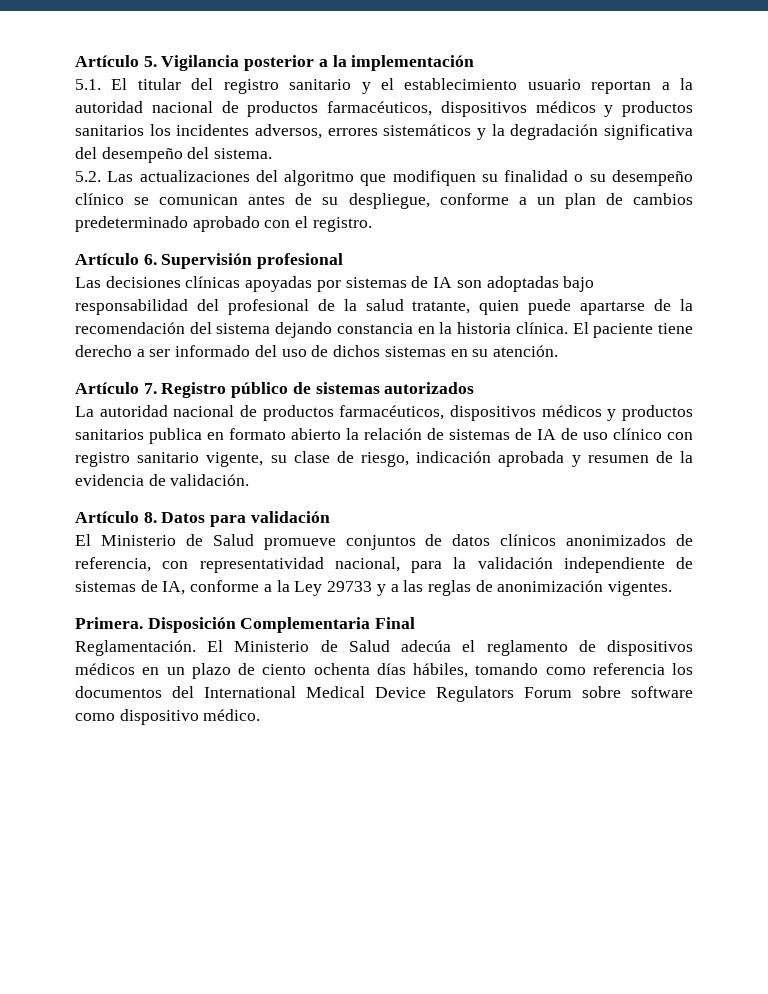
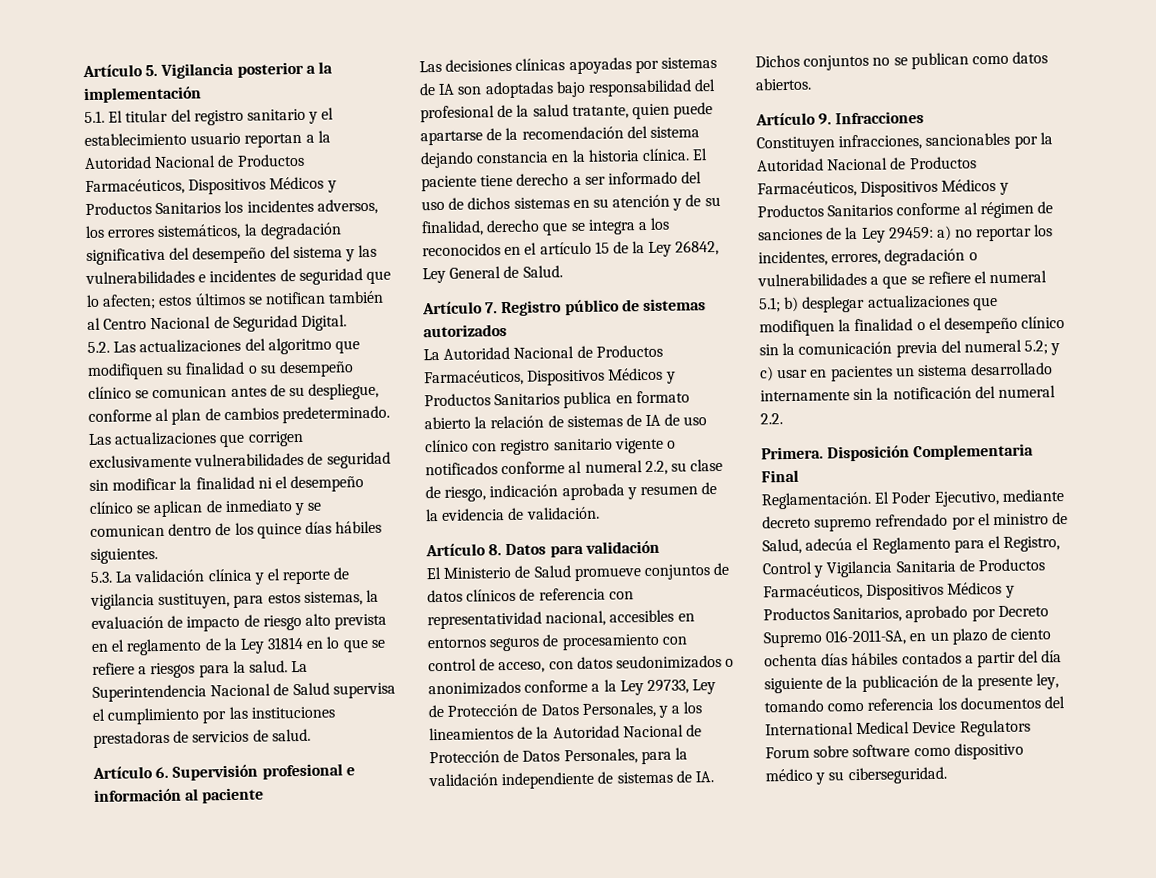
[75,101,693,117] [75,124,486,140] autoridad nacional de productos farmacéuticos, dispositivos médicos y productos sanitarios los incidentes adversos, errores sistemáticos y -> [84,153,305,170] [85,176,337,196] [85,198,378,216] [85,223,242,240] Autoridad Nacional de Productos Farmacéuticos, Dispositivos Médicos y Productos Sanitarios los incidentes adversos, los errores sistemáticos,
[214,148,273,159] sistema. -> [292,244,378,262] [85,268,391,285] [86,290,385,310] [87,314,347,332] sistema y las vulnerabilidades e incidentes de seguridad que lo afecten; estos últimos se notifican también al Centro Nacional de Seguridad Digital.
[518,197,555,205] a un -> [155,408,170,422] al
[75,216,372,232] predeterminado aprobado con el registro. -> [281,405,390,424] [88,430,304,448] [89,451,391,469] [89,475,365,493] [89,499,322,518] [90,520,383,539] [90,548,158,564] [90,567,350,585] [90,589,379,610] [91,613,388,632] [91,636,385,656] [92,660,309,679] [92,682,396,702] [92,706,335,725] [93,728,311,748] predeterminado. Las actualizaciones que corrigen exclusivamente vulnerabilidades de seguridad sin modificar la finalidad ni el desempeño clínico se aplican de inmediato y se comunican dentro de los quince días hábiles siguientes. // 5.3. La validación clínica y el reporte de vigilancia sustituyen, para estos sistemas, la evaluación de impacto de riesgo alto prevista en el reglamento de la Ley 31814 en lo que se refiere a riesgos para la salud. La Superintendencia Nacional de Salud supervisa el cumplimiento por las instituciones prestadoras de servicios de salud.
(344, 261) none -> [345,767,355,776] [93,787,265,804] e información al paciente
[492,345,558,357] atención. -> [612,194,721,211] [421,217,671,237] [422,239,720,257] [422,265,563,284] atención y de su finalidad, derecho que se integra a los reconocidos en el artículo 15 de la Ley 26842, Ley General de Salud.
[99,405,693,421] [75,429,144,440] autoridad nacional de productos farmacéuticos, dispositivos médicos y productos sanitarios -> [443,344,663,360] [424,367,676,387] [424,393,561,407] Autoridad Nacional de Productos Farmacéuticos, Dispositivos Médicos y Productos Sanitarios
[206,452,264,467] vigente, -> [613,437,676,454] [425,460,668,476] vigente o notificados conforme al numeral 2.2,
[566,534,693,546] [75,557,400,573] anonimizados de referencia, con representatividad nacional, -> [519,587,634,601] [427,609,695,630] [427,633,687,652] [428,654,735,674] [428,679,717,696] [428,701,703,718] [429,724,702,741] [429,748,638,765] de referencia con representatividad nacional, accesibles en entornos seguros de procesamiento con control de acceso, con datos seudonimizados o anonimizados conforme a la Ley 29733, Ley de Protección de Datos Personales, y a los lineamientos de la Autoridad Nacional de Protección de Datos Personales,
[162,580,673,596] IA, conforme a la Ley 29733 y a las reglas de anonimización vigentes. -> [694,771,714,783] [755,51,1049,71] [755,77,812,91] [755,111,925,126] [756,132,1053,153] [757,156,977,172] [757,178,1009,198] [757,201,1053,219] [758,224,1054,243] [758,248,978,267] [757,270,1048,289] [758,294,998,313] [759,316,1066,337] [759,339,1061,358] [759,362,1054,382] [760,385,1056,402] [760,413,783,425] IA. Dichos conjuntos no se publican como datos abiertos. // Artículo 9. Infracciones // Constituyen infracciones, sancionables por la Autoridad Nacional de Productos Farmacéuticos, Dispositivos Médicos y Productos Sanitarios conforme al régimen de sanciones de la Ley 29459: a) no reportar los incidentes, errores, degradación o vulnerabilidades a que se refiere el numeral 5.1; b) desplegar actualizaciones que modifiquen la finalidad o el desempeño clínico sin la comunicación previa del numeral 5.2; y c) usar en pacientes un sistema desarrollado internamente sin la notificación del numeral 2.2.
[234,640,693,656] [75,663,135,675] Ministerio de Salud adecúa el reglamento de dispositivos médicos -> [891,489,1064,507] [762,511,1069,532] [762,535,1061,555] [762,558,1045,578] [763,581,1015,601] [763,605,1049,623] [763,629,907,648] Poder Ejecutivo, mediante decreto supremo refrendado por el ministro de Salud, adecúa el Reglamento para el Registro, Control y Vigilancia Sanitaria de Productos Farmacéuticos, Dispositivos Médicos y Productos Sanitarios, aprobado por Decreto Supremo 016-2011-SA,
[413,663,468,678] hábiles, -> [851,650,1063,668] [764,673,1060,694] hábiles contados a partir del día siguiente de la publicación de la presente ley,
[203,709,261,721] médico. -> [765,766,947,785] médico y su ciberseguridad.

